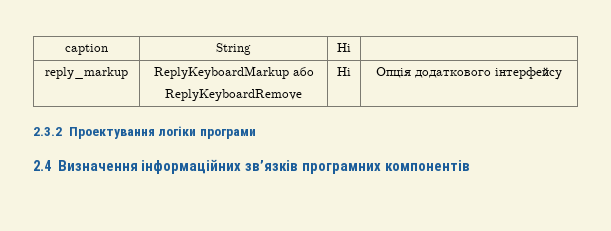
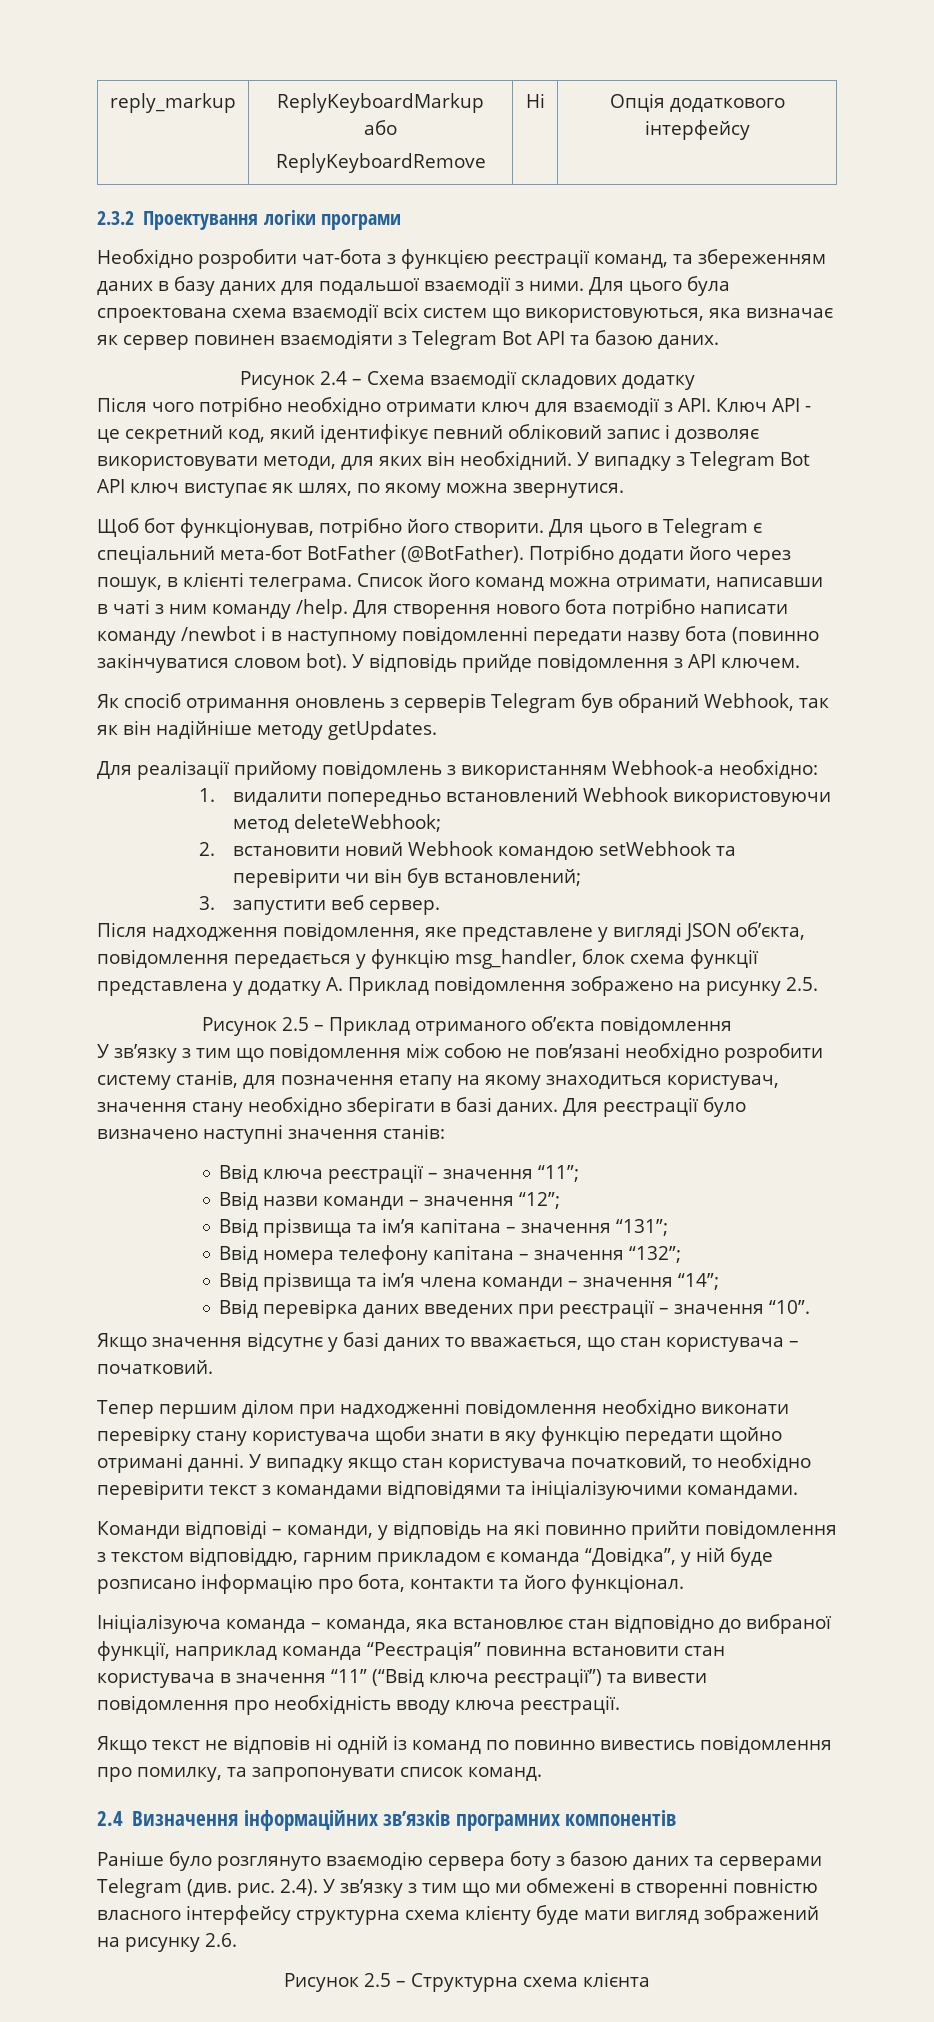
[65,44,108,55] [216,43,251,55] [337,43,351,52] caption | String | Ні | // -> (110, 103) none
(256, 134) none -> [97,249,826,269] [97,276,730,296] [97,303,833,323] [97,330,719,350] [239,370,695,390] [97,397,811,417] [97,424,759,444] [97,451,810,471] [97,479,624,498] [97,518,762,538] [97,545,791,565] [97,572,823,592] [97,599,788,619] [97,626,819,646] [97,653,800,673] [97,693,829,713] [97,720,437,740] [97,760,818,780] [199,787,832,807] [233,814,442,833] [199,841,737,860] [233,868,582,888] [199,895,441,915] [97,922,805,942] [97,949,759,969] [97,976,818,996] [202,1016,732,1036] [97,1043,823,1063] [97,1070,779,1090] [97,1097,746,1117] [97,1124,445,1144] [219,1164,580,1184] [219,1191,561,1210] [219,1218,669,1238] [219,1245,682,1265] [219,1272,720,1292] [219,1299,811,1319] [97,1332,799,1352] [97,1360,213,1374] [97,1399,789,1419] [97,1426,782,1446] [97,1453,811,1473] [97,1480,798,1500] [97,1520,837,1540] [97,1547,773,1567] [97,1574,684,1594] [97,1614,832,1634] [97,1641,725,1661] [97,1668,707,1688] [97,1695,620,1715] [97,1735,832,1754] [97,1767,542,1782] // Необхідно розробити чат-бота з функцією реєстрації команд, та збереженням даних в базу даних для подальшої взаємодії з ними. Для цього була спроектована схема взаємодії всіх систем що використовуються, яка визначає як сервер повинен взаємодіяти з Telegram Bot API та базою даних. // Рисунок 2.4 – Схема взаємодії складових додатку // Після чого потрібно необхідно отримати ключ для взаємодії з API. Ключ API - це секретний код, який ідентифікує певний обліковий запис і дозволяє використовувати методи, для яких він необхідний. У випадку з Telegram Bot API ключ виступає як шлях, по якому можна звернутися. // Щоб бот функціонував, потрібно його створити. Для цього в Telegram є спеціальний мета-бот BotFather (@BotFather). Потрібно додати його через пошук, в клієнті телеграма. Список його команд можна отримати, написавши в чаті з ним команду /help. Для створення нового бота потрібно написати команду /newbot і в наступному повідомленні передати назву бота (повинно закінчуватися словом bot). У відповідь прийде повідомлення з API ключем. // Як спосіб отримання оновлень з серверів Telegram був обраний Webhook, так як він надійніше методу getUpdates. // Для реалізації прийому повідомлень з використанням Webhook-a необхідно: // 1. видалити попередньо встановлений Webhook використовуючи метод deleteWebhook; // 2. встановити новий Webhook командою setWebhook та перевірити чи він був встановлений; // 3. запустити веб сервер. // Після надходження повідомлення, яке представлене у вигляді JSON об’єкта, повідомлення передається у функцію msg_handler, блок схема функції представлена у додатку А. Приклад повідомлення зображено на рисунку 2.5. // Рисунок 2.5 – Приклад отриманого об’єкта повідомлення // У зв’язку з тим що повідомлення між собою не пов’язані необхідно розробити систему станів, для позначення етапу на якому знаходиться користувач, значення стану необхідно зберігати в базі даних. Для реєстрації було визначено наступні значення станів: // Ввід ключа реєстрації – значення “11”; // Ввід назви команди – значення “12”; // Ввід прізвища та ім’я капітана – значення “131”; // Ввід номера телефону капітана – значення “132”; // Ввід прізвища та ім’я члена команди – значення “14”; // Ввід перевірка даних введених при реєстрації – значення “10”. // Якщо значення відсутнє у базі даних то вважається, що стан користувача – початковий. // Тепер першим ділом при надходженні повідомлення необхідно виконати перевірку стану користувача щоби знати в яку функцію передати щойно отримані данні. У випадку якщо стан користувача початковий, то необхідно перевірити текст з командами відповідями та ініціалізуючими командами. // Команди відповіді – команди, у відповідь на які повинно прийти повідомлення з текстом відповіддю, гарним прикладом є команда “Довідка”, у ній буде розписано інформацію про бота, контакти та його функціонал. // Ініціалізуюча команда – команда, яка встановлює стан відповідно до вибраної функції, наприклад команда “Реєстрація” повинна встановити стан користувача в значення “11” (“Ввід ключа реєстрації”) та вивести повідомлення про необхідність вводу ключа реєстрації. // Якщо текст не відповів ні одній із команд по повинно вивестись повідомлення про помилку, та запропонувати список команд.
(471, 165) none -> [97,1851,822,1871] [97,1878,818,1898] [97,1905,819,1925] [97,1933,237,1952] [284,1972,650,1992] // Раніше було розглянуто взаємодію сервера боту з базою даних та серверами Telegram (див. рис. 2.4). У зв’язку з тим що ми обмежені в створенні повністю власного інтерфейсу структурна схема клієнту буде мати вигляд зображений на рисунку 2.6. // Рисунок 2.5 – Структурна схема клієнта

